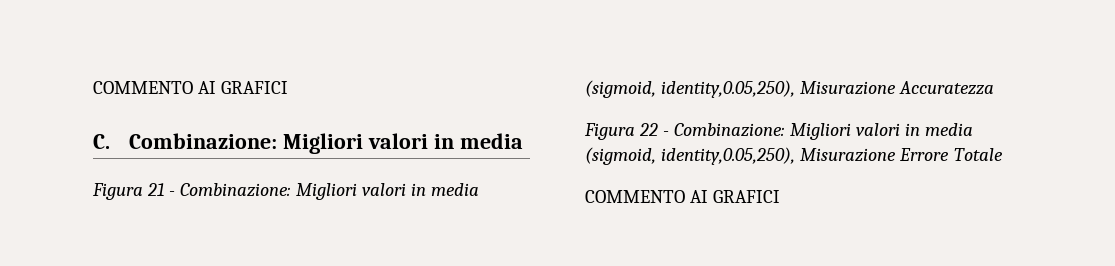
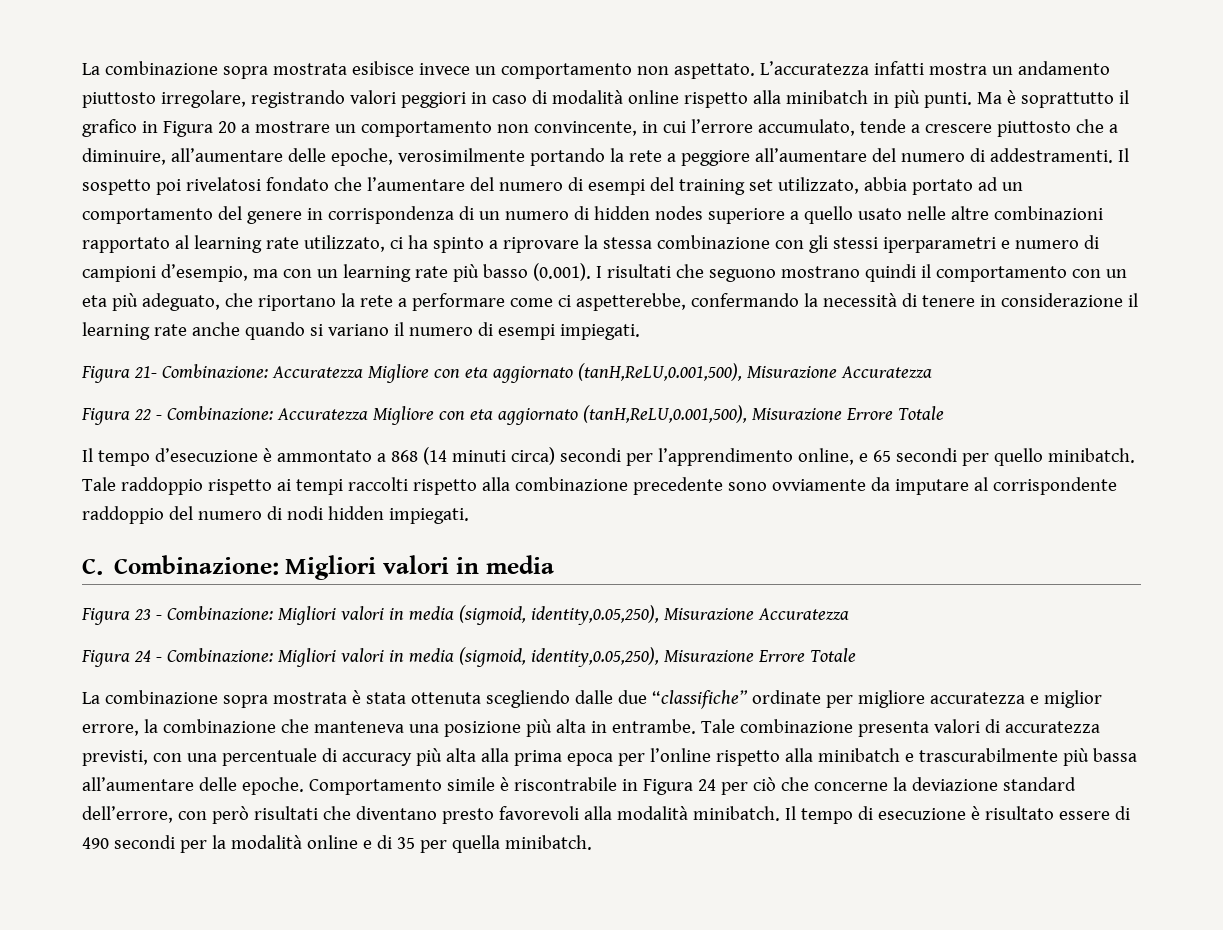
[93,81,289,94] COMMENTO AI GRAFICI -> [82,61,1110,79] [82,90,1129,108] [82,119,1118,137] [82,148,1129,166] [82,177,1023,195] [82,206,1103,224] [82,235,1099,253] [82,263,1127,282] [82,293,1138,311] [82,322,640,340] [81,363,932,383] [81,405,944,425] [82,447,1135,466] [82,477,1117,495] [82,506,469,524] La combinazione sopra mostrata esibisce invece un comportamento non aspettato. L’accuratezza infatti mostra un andamento piuttosto irregolare, registrando valori peggiori in caso di modalità online rispetto alla minibatch in più punti. Ma è soprattutto il grafico in Figura 20 a mostrare un comportamento non convincente, in cui l’errore accumulato, tende a crescere piuttosto che a diminuire, all’aumentare delle epoche, verosimilmente portando la rete a peggiore all’aumentare del numero di addestramenti. Il sospetto poi rivelatosi fondato che l’aumentare del numero di esempi del training set utilizzato, abbia portato ad un comportamento del genere in corrispondenza di un numero di hidden nodes superiore a quello usato nelle altre combinazioni rapportato al learning rate utilizzato, ci ha spinto a riprovare la stessa combinazione con gli stessi iperparametri e numero di campioni d’esempio, ma con un learning rate più basso (0.001). I risultati che seguono mostrano quindi il comportamento con un eta più adeguato, che riportano la rete a performare come ci aspetterebbe, confermando la necessità di tenere in considerazione il learning rate anche quando si variano il numero di esempi impiegati. // Figura 21- Combinazione: Accuratezza Migliore con eta aggiornato (tanH,ReLU,0.001,500), Misurazione Accuratezza // Figura 22 - Combinazione: Accuratezza Migliore con eta aggiornato (tanH,ReLU,0.001,500), Misurazione Errore Totale // Il tempo d’esecuzione è ammontato a 868 (14 minuti circa) secondi per l’apprendimento online, e 65 secondi per quello minibatch. Tale raddoppio rispetto ai tempi raccolti rispetto alla combinazione precedente sono ovviamente da imputare al corrispondente raddoppio del numero di nodi hidden impiegati.
[147,183,165,196] 21 -> [133,609,151,620] 23
[639,123,659,136] 22 -> [133,650,151,662] 24
[585,190,781,203] COMMENTO AI GRAFICI -> [82,690,1102,709] [82,719,1100,737] [82,748,1137,766] [82,777,1076,795] [82,806,1130,824] [82,835,592,853] La combinazione sopra mostrata è stata ottenuta scegliendo dalle due “classifiche” ordinate per migliore accuratezza e miglior errore, la combinazione che manteneva una posizione più alta in entrambe. Tale combinazione presenta valori di accuratezza previsti, con una percentuale di accuracy più alta alla prima epoca per l’online rispetto alla minibatch e trascurabilmente più bassa all’aumentare delle epoche. Comportamento simile è riscontrabile in Figura 24 per ciò che concerne la deviazione standard dell’errore, con però risultati che diventano presto favorevoli alla modalità minibatch. Il tempo di esecuzione è risultato essere di 490 secondi per la modalità online e di 35 per quella minibatch.

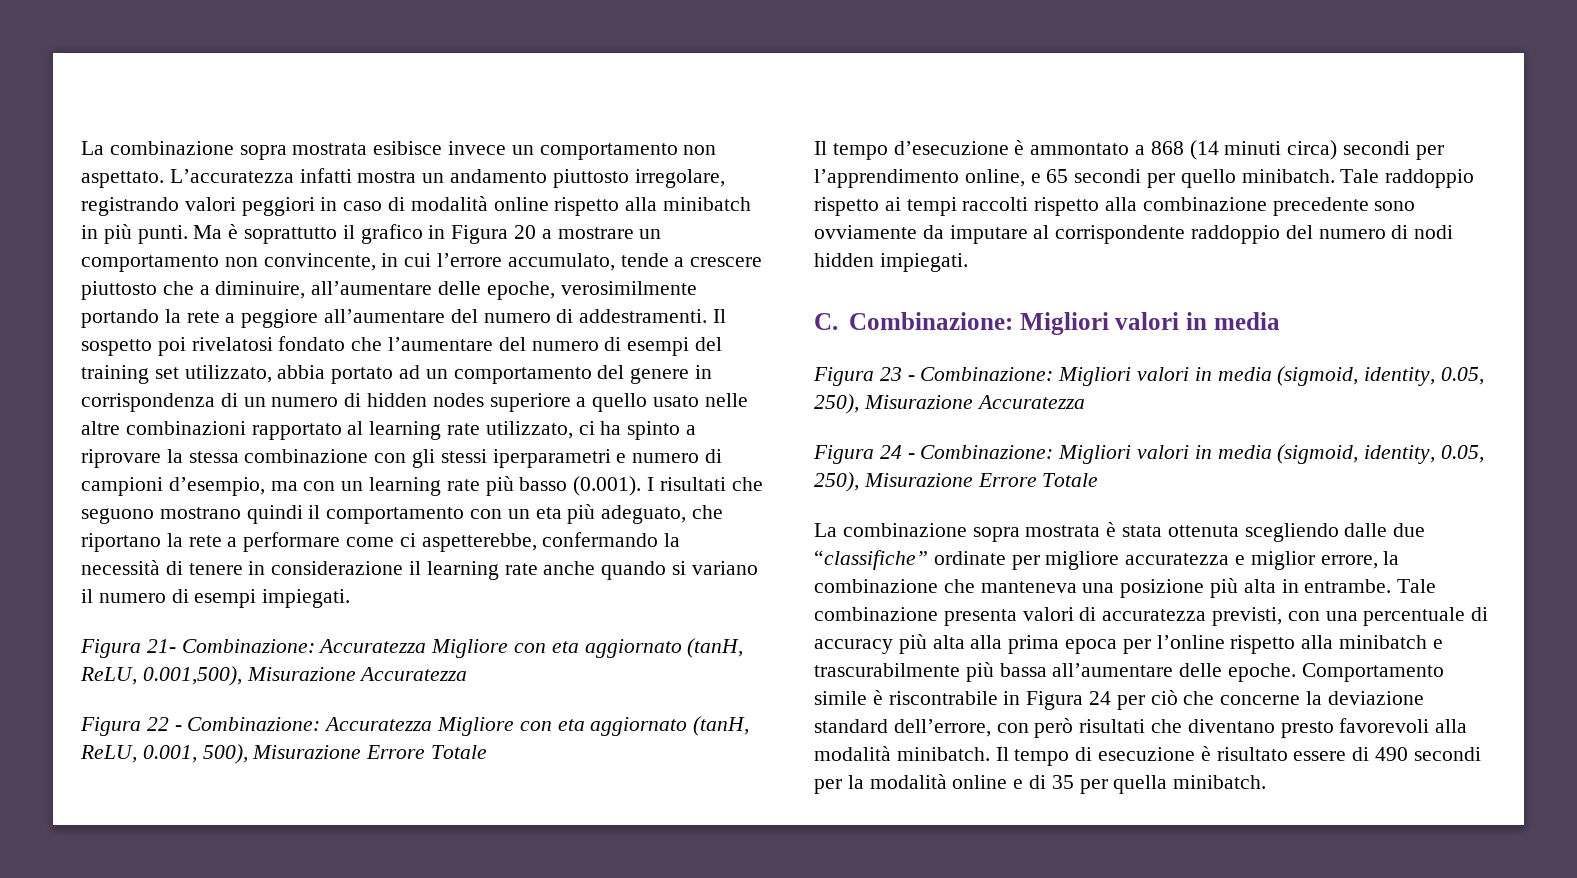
[577,363,742,381] (tanH,ReLU,0.001,500), -> [687,638,744,658] [80,666,242,686] (tanH, ReLU, 0.001,500),
[582,405,747,423] (tanH,ReLU,0.001,500), -> [693,716,750,736] [80,744,248,764] (tanH, ReLU, 0.001, 500),
[530,605,659,625] identity,0.05,250), -> [1364,367,1485,386] [814,394,859,414] identity, 0.05, 250),
[530,647,659,667] identity,0.05,250), -> [1364,445,1485,464] [814,472,859,492] identity, 0.05, 250),

